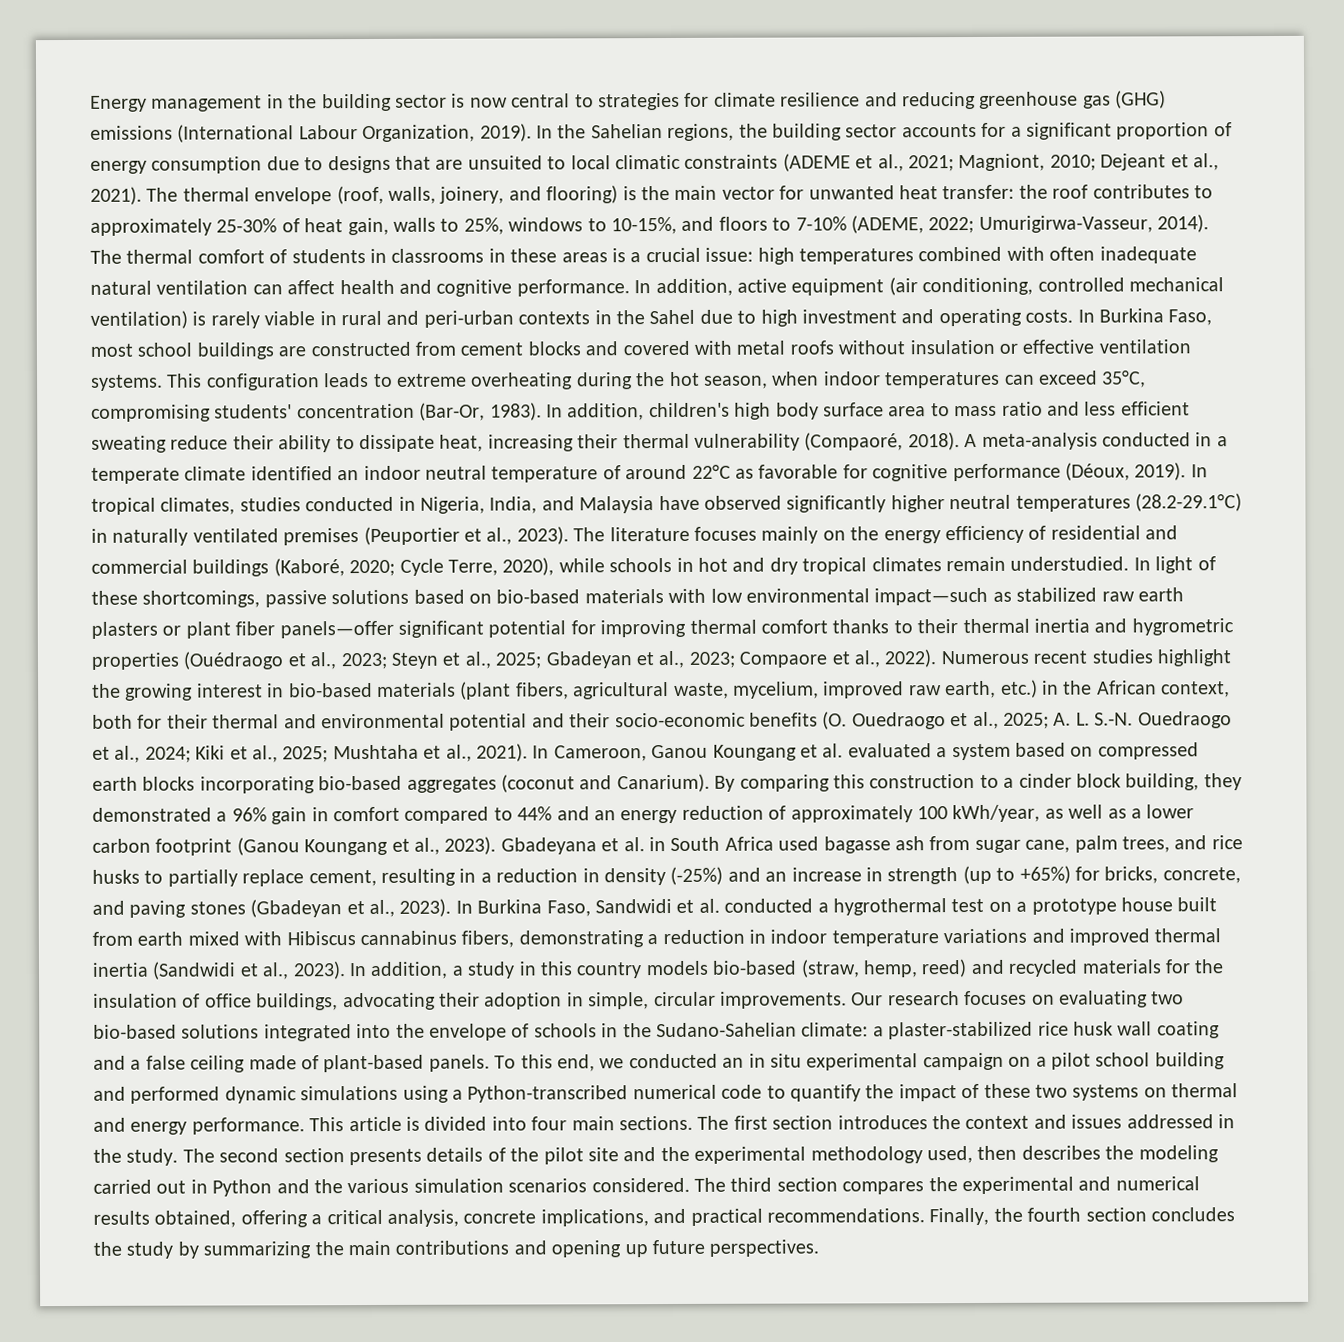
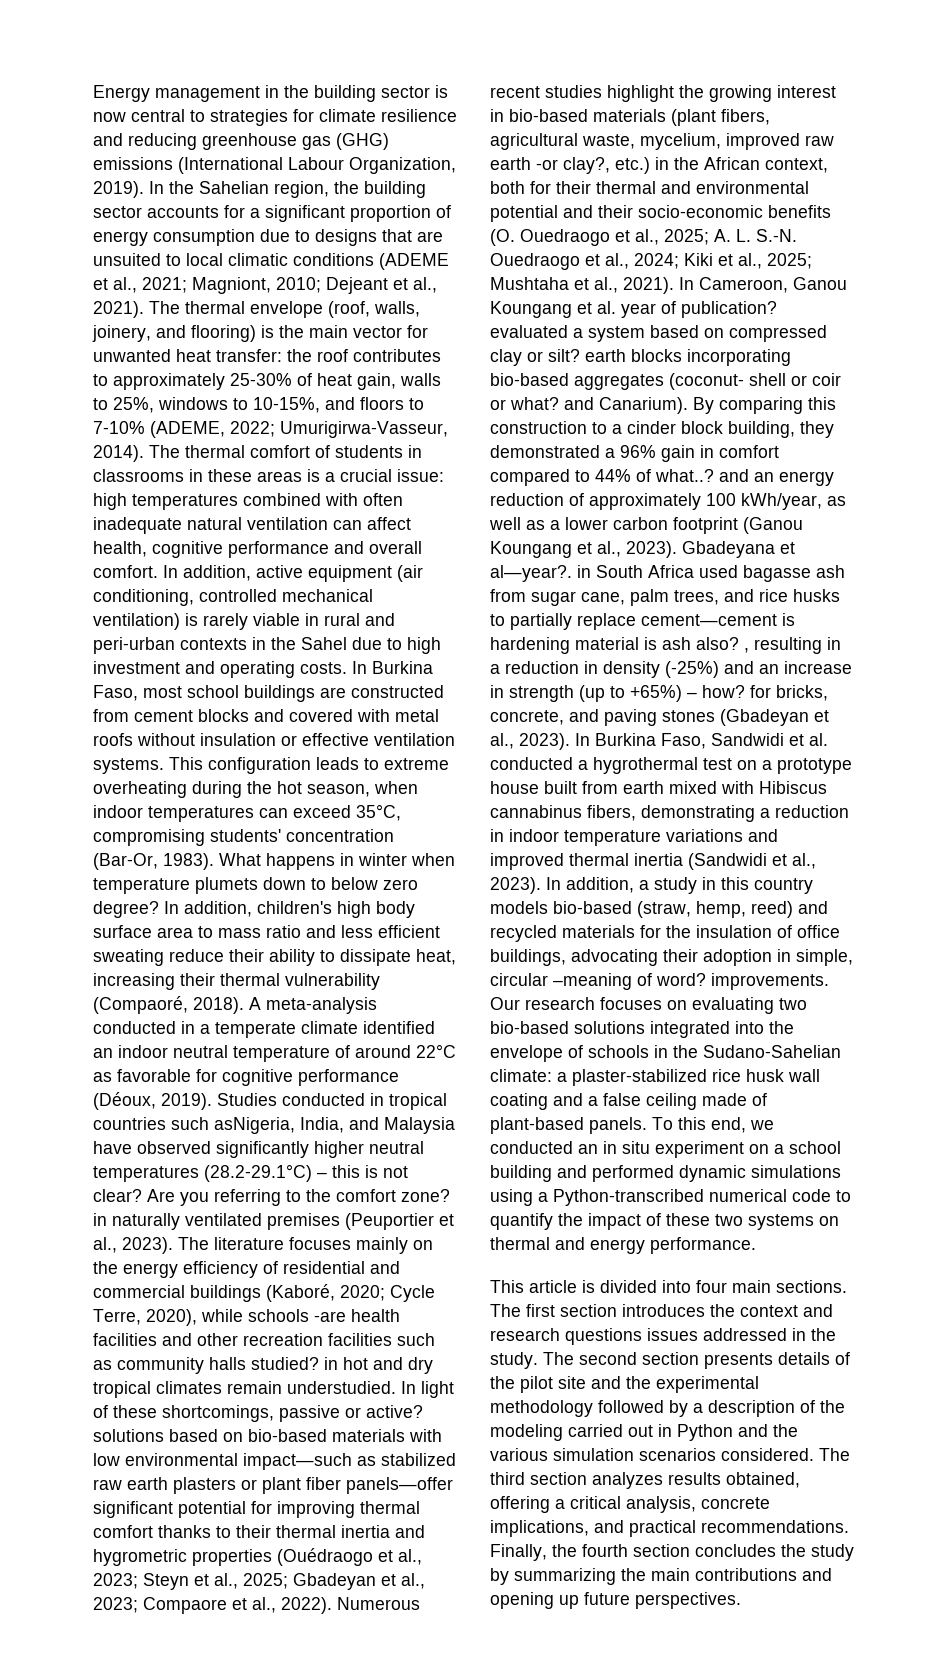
[667,123,735,142] regions, -> [274,181,329,198] region,
[684,154,779,169] constraints -> [293,253,374,266] conditions
[339,279,630,297] health and cognitive performance. -> [93,541,422,558] [93,565,158,578] health, cognitive performance and overall comfort.
(542, 411) none -> [219,853,455,870] [93,877,418,894] [93,901,159,918] What happens in winter when temperature plumets down to below zero degree?
[1190,464,1208,478] [91,496,485,515] In tropical climates, studies conducted in Nigeria, -> [217,1093,447,1110] [93,1117,295,1134] Studies conducted in tropical countries such asNigeria,
(1242, 502) none -> [317,1165,408,1178] [93,1189,450,1206] – this is not clear? Are you referring to the comfort zone?
(673, 565) none -> [314,1309,400,1322] [93,1333,435,1346] [93,1357,319,1374] -are health facilities and other recreation facilities such as community halls studied?
(327, 599) none -> [345,1405,423,1418] or active?
[945,680,997,699] earth, -> [490,157,610,174] earth -or clay?,
(844, 750) none -> [621,301,777,318] year of publication?
(1199, 751) none -> [490,349,580,366] clay or silt?
[501,774,575,793] (coconut -> [669,373,841,390] [490,397,559,410] (coconut- shell or coir or what?
(553, 813) none -> [636,469,714,482] of what..?
[623,837,645,852] al. -> [490,565,572,582] al—year?.
[308,869,377,887] cement, -> [641,613,795,626] [490,637,749,654] cement—cement is hardening material is ash also? ,
(1071, 874) none -> [687,685,745,698] – how?
(716, 999) none -> [553,973,706,990] –meaning of word?
[806,1052,1091,1071] experimental campaign on a pilot -> [655,1141,784,1158] experiment on a
(305, 1126) none -> (756, 1245) //
(1067, 1121) none -> [490,1328,642,1345] research questions
[926,1145,1101,1164] used, then describes -> [598,1400,815,1417] followed by a description of
[842,1176,1200,1195] compares the experimental and numerical -> [592,1472,663,1489] analyzes

